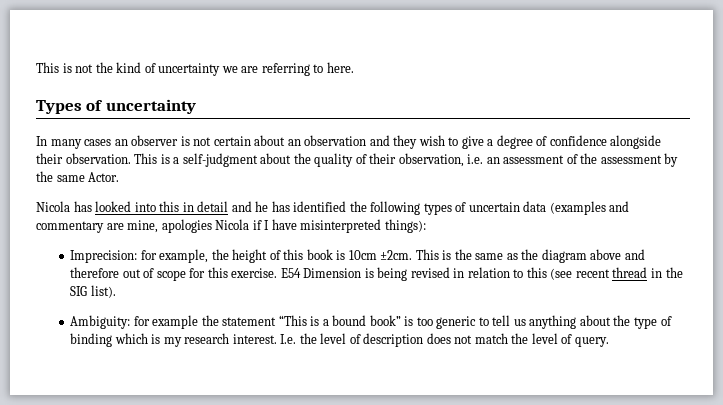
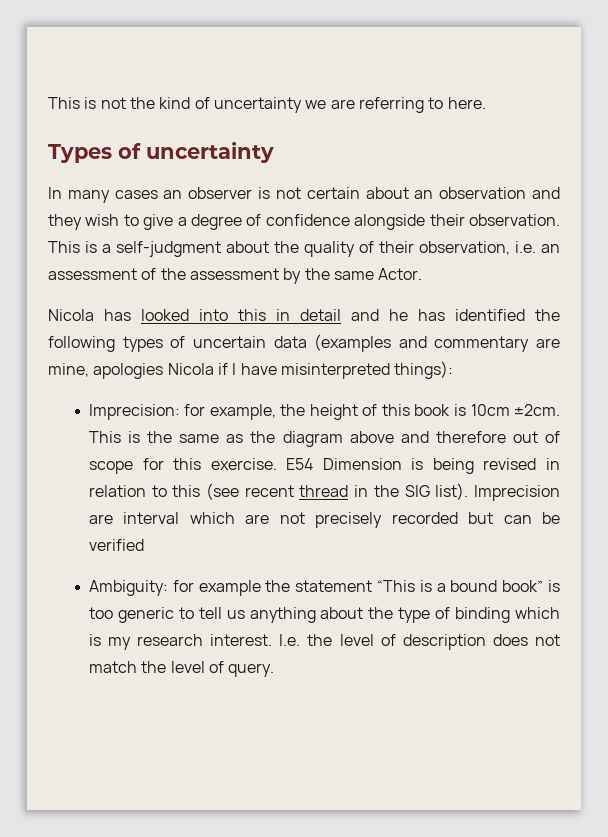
(116, 291) none -> [474,485,560,501] [88,512,560,528] [88,539,144,551] Imprecision are interval which are not precisely recorded but can be verified

